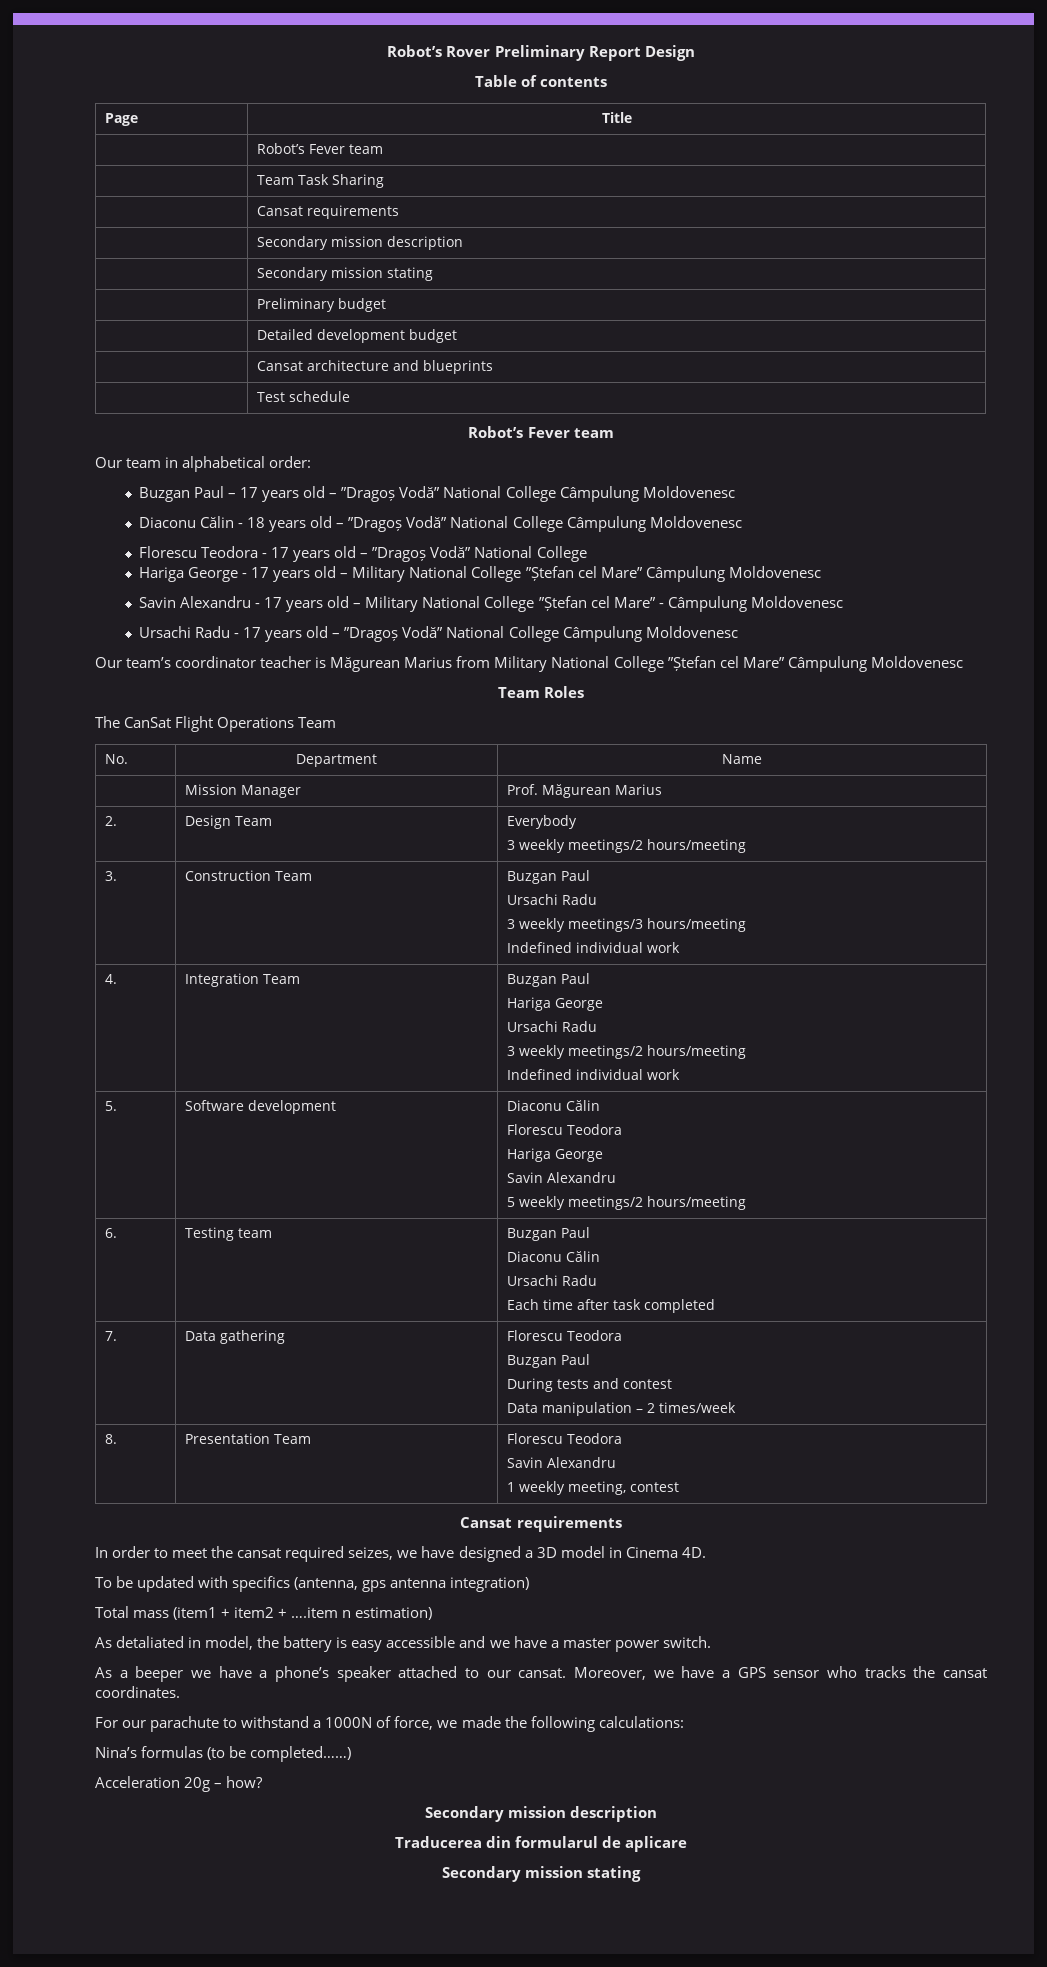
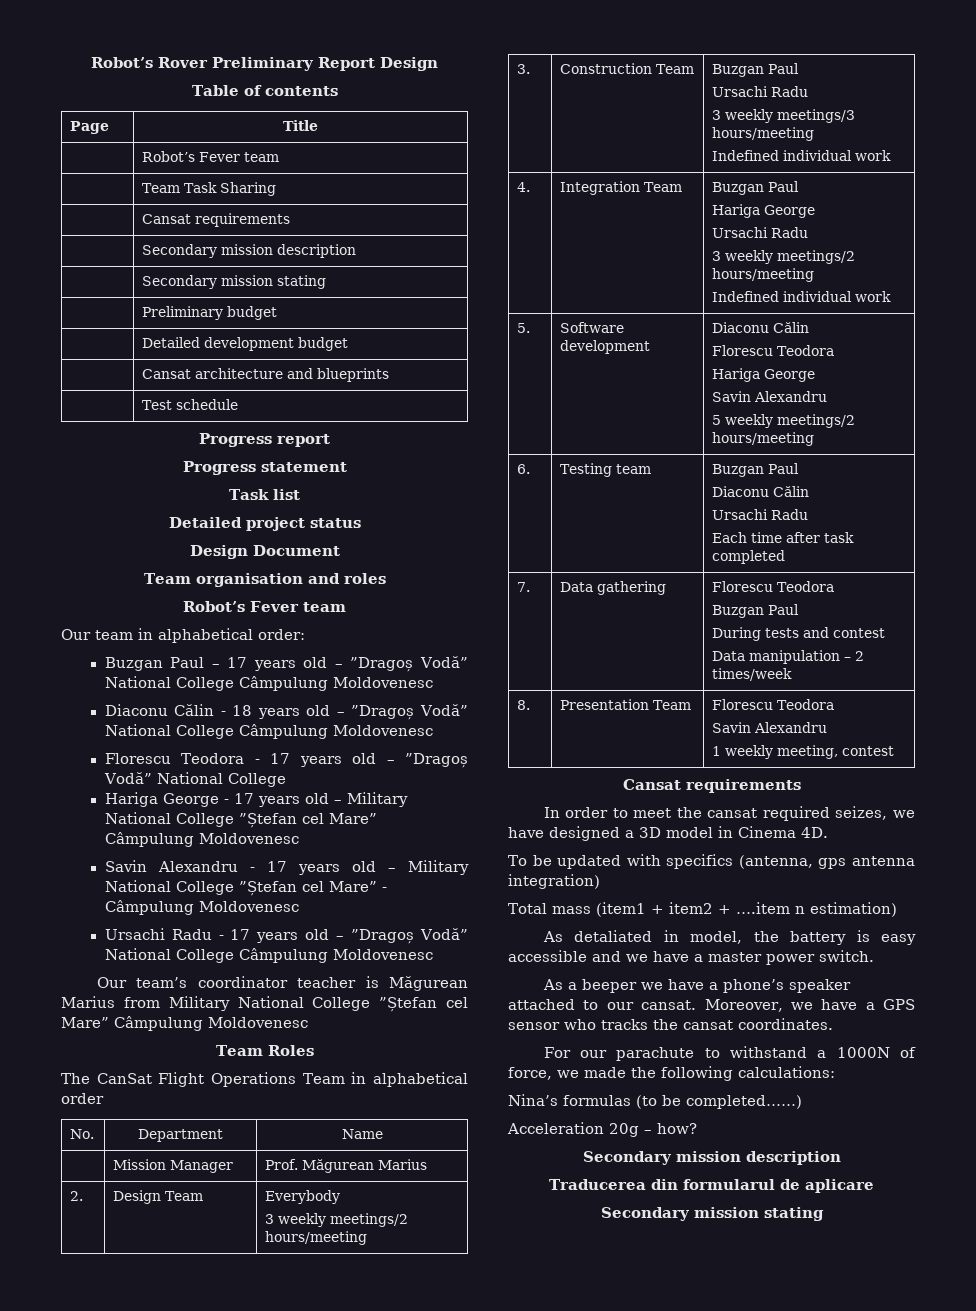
(350, 396) none -> [199,433,330,447] [182,461,347,475] [229,489,300,500] [168,517,361,531] [189,545,340,559] [143,573,386,587] // Progress report // Progress statement // Task list // Detailed project status // Design Document // Team organisation and roles
(337, 722) none -> [351,1072,468,1087] [61,1093,104,1104] in alphabetical order

